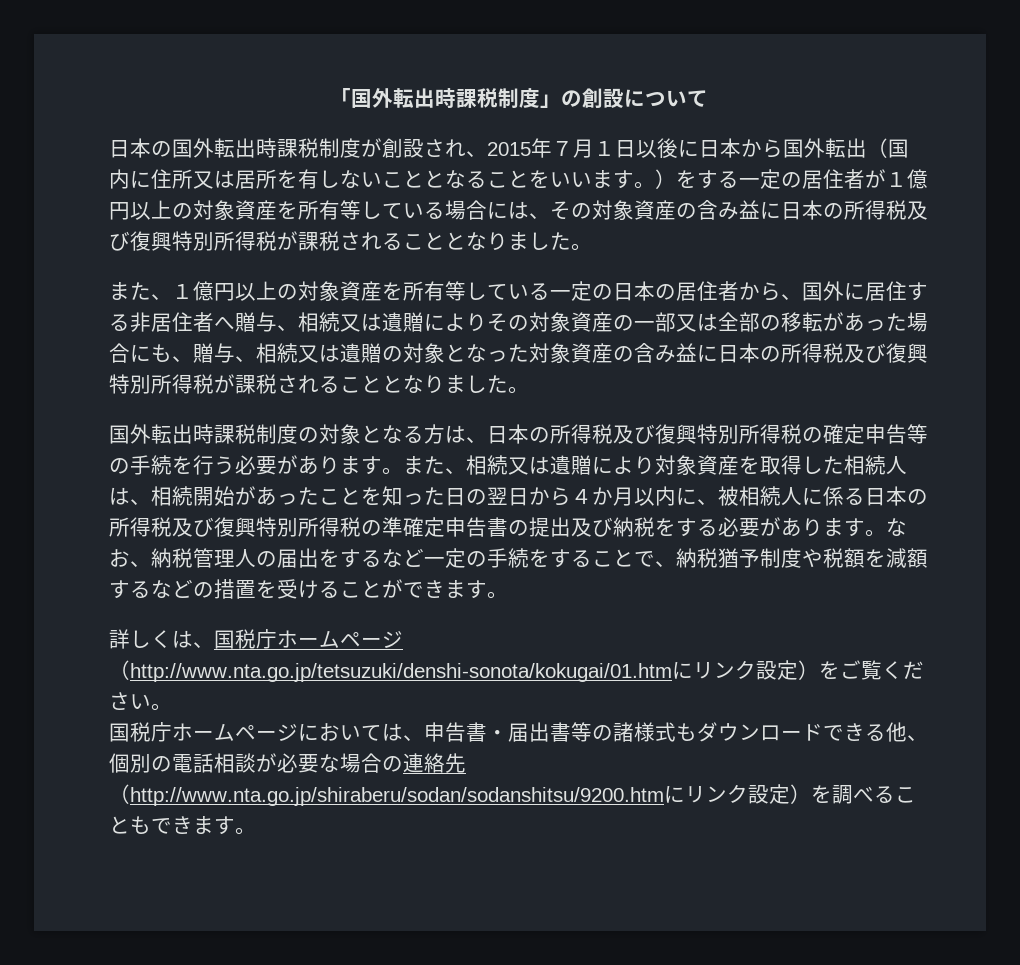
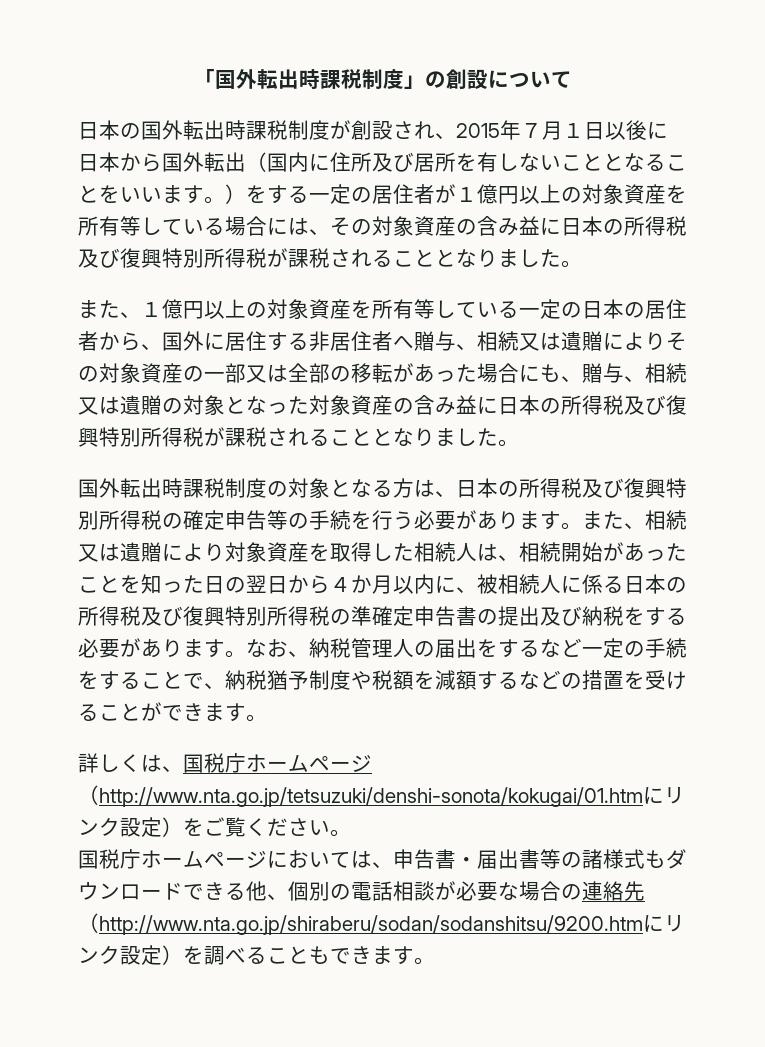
[193,170,235,189] 又は -> [372,152,414,172] 及び

